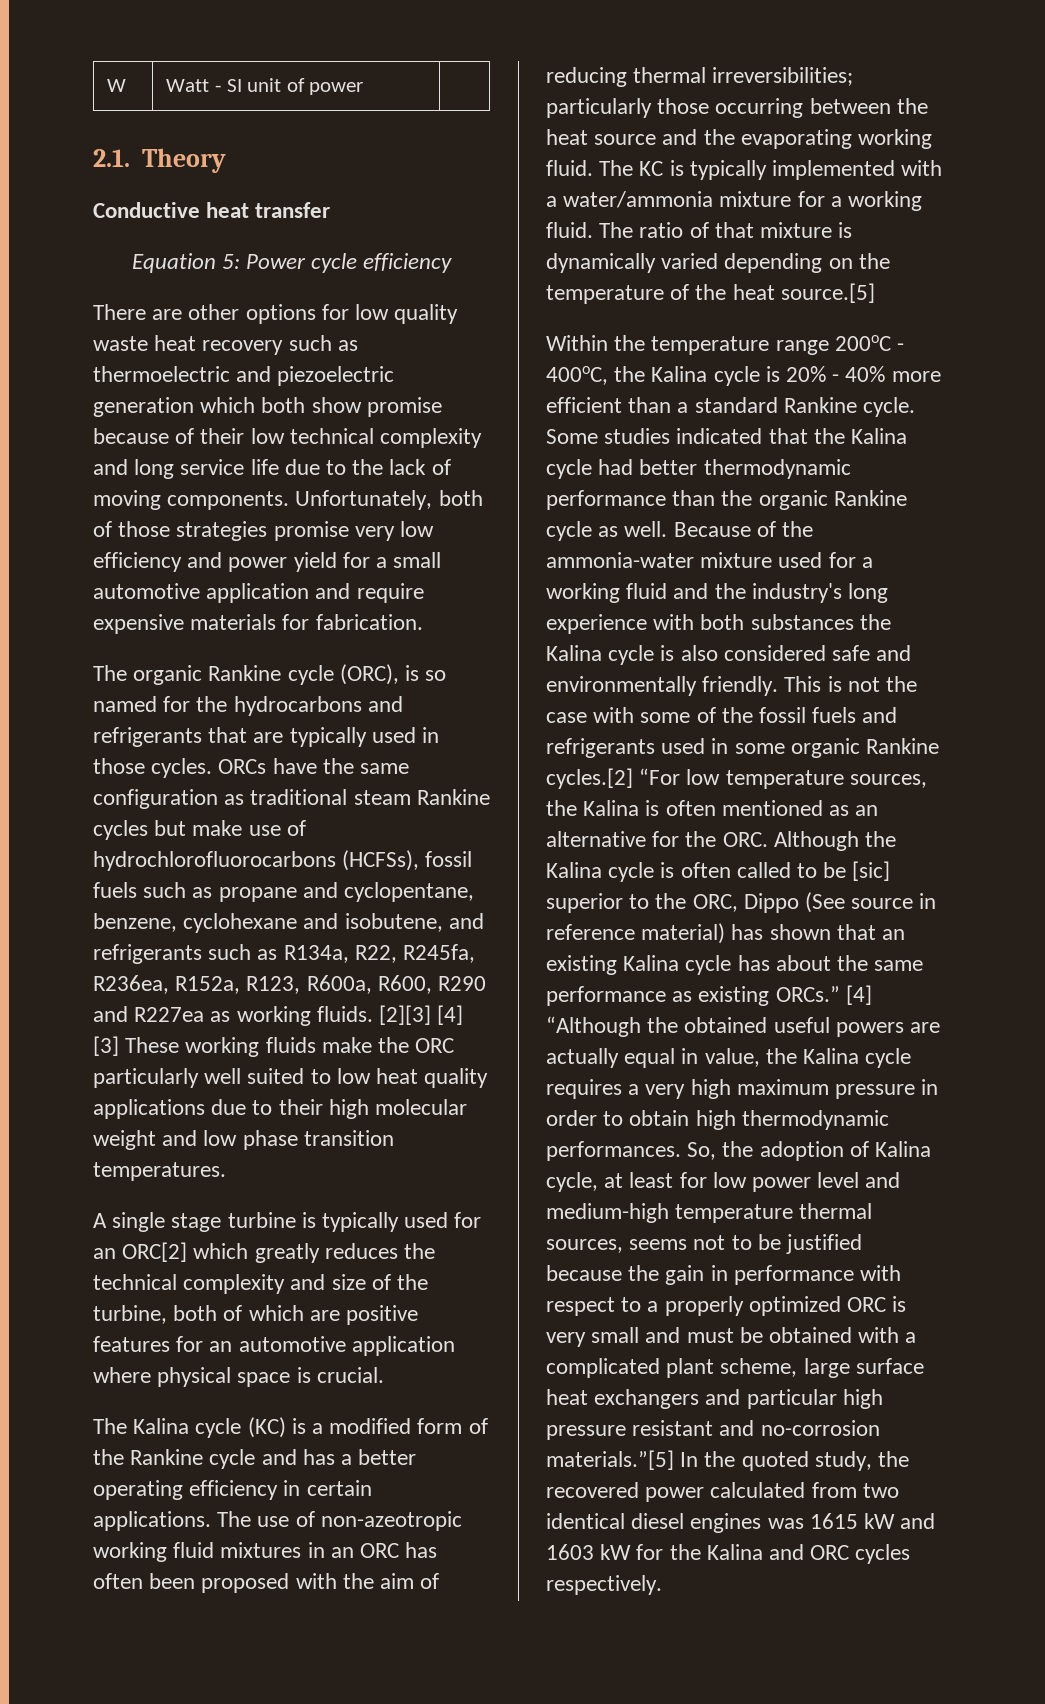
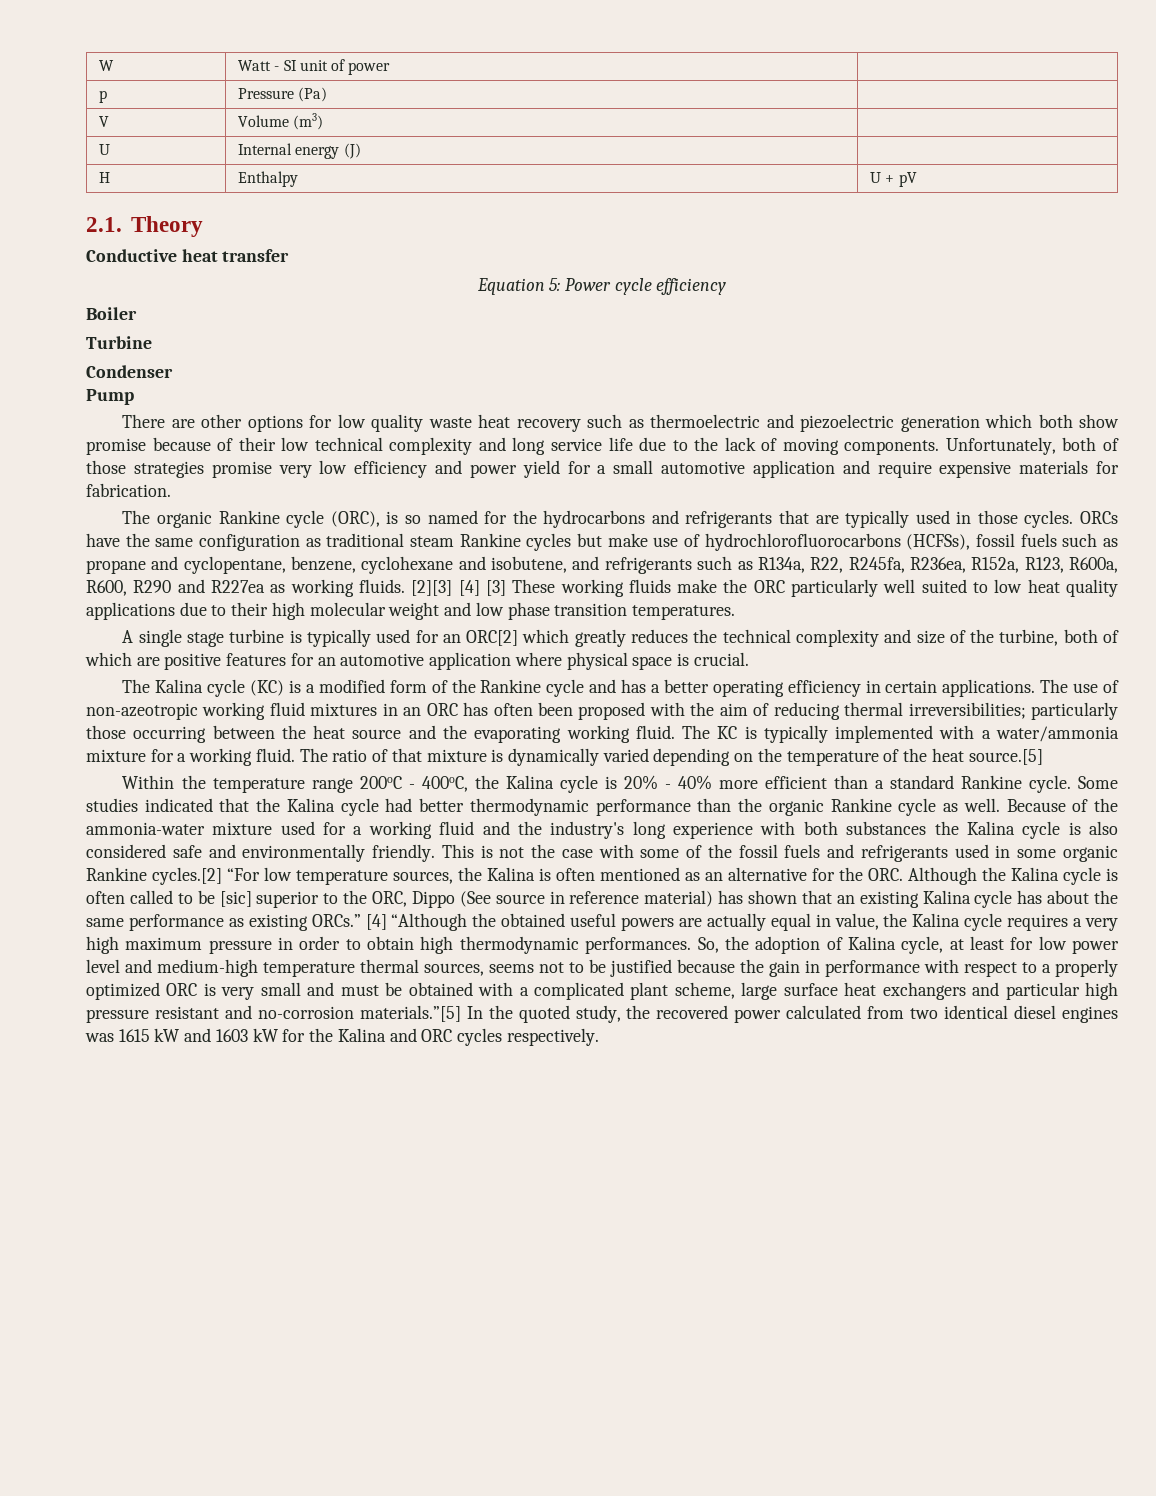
(364, 88) none -> [98,90,107,103] [237,87,328,102] [98,116,109,127] [237,113,324,130] [98,144,110,155] [237,143,361,159] [98,172,110,183] [237,171,298,187] [869,172,917,187] // p | Pressure (Pa) | // V | Volume (m3) | // U | Internal energy (J) | // H | Enthalpy | U + pV
(453, 263) none -> [86,307,137,320] [86,336,152,349] [86,365,173,378] [86,389,134,405] // Boiler // Turbine // Condenser // Pump

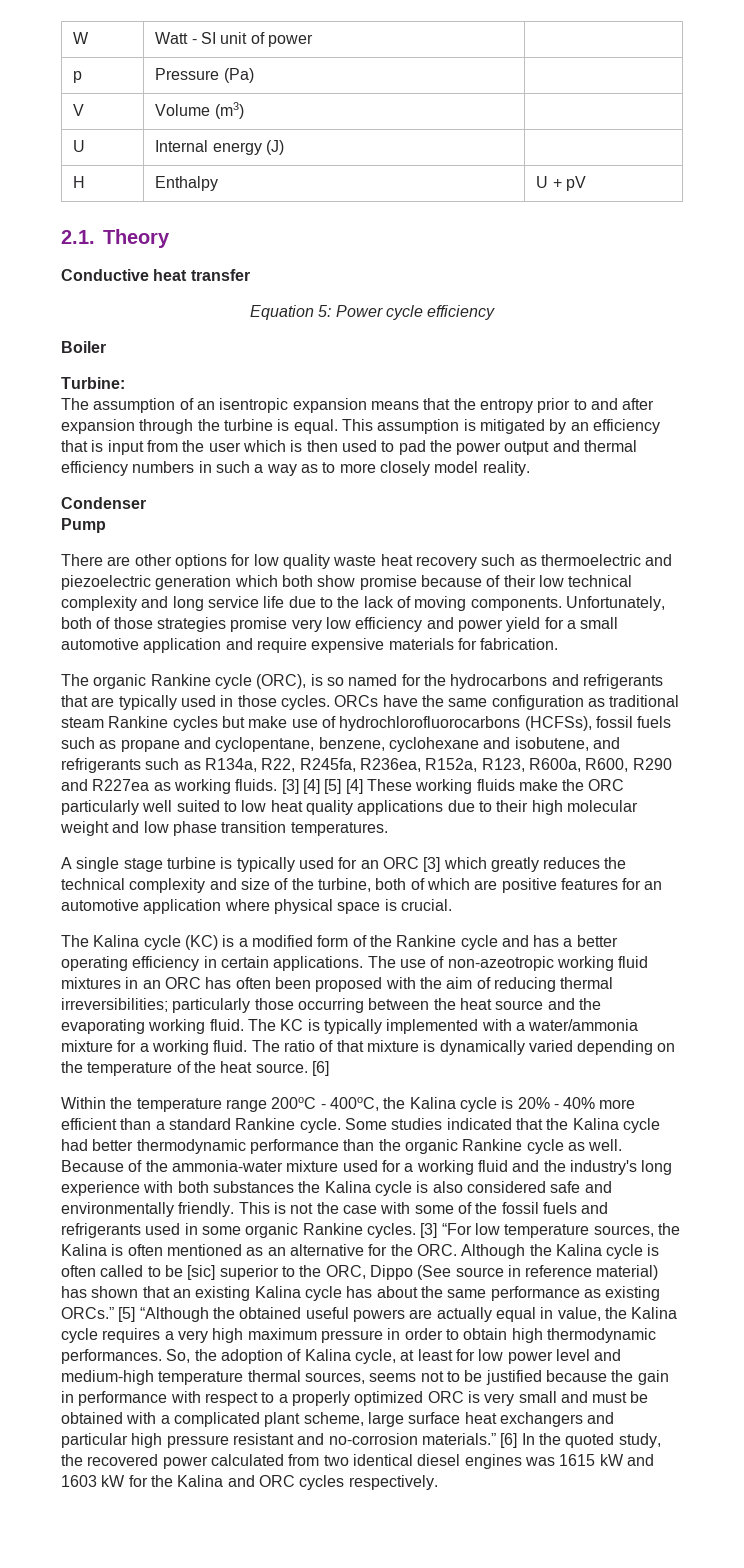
[86,336,152,349] Turbine -> [61,377,125,389] [61,398,655,413] [61,419,660,434] [61,440,638,455] [61,461,530,476] Turbine: // The assumption of an isentropic expansion means that the entropy prior to and after expansion through the turbine is equal. This assumption is mitigated by an efficiency that is input from the user which is then used to pad the power output and thermal efficiency numbers in such a way as to more closely model reality.
[411,580,506,596] [2][3] [4] [3] -> [281,779,363,794] [3] [4] [5] [4]
[466,630,519,646] ORC[2] -> [382,857,441,872] ORC [3]
[968,749,1043,765] source.[5] -> [255,1061,329,1076] source. [6]
[152,867,222,885] cycles.[2] -> [366,1223,438,1238] cycles. [3]
[365,914,387,930] [4] -> [118,1307,136,1322] [5]
[359,1005,461,1022] materials.”[5] -> [421,1433,518,1448] materials.” [6]

